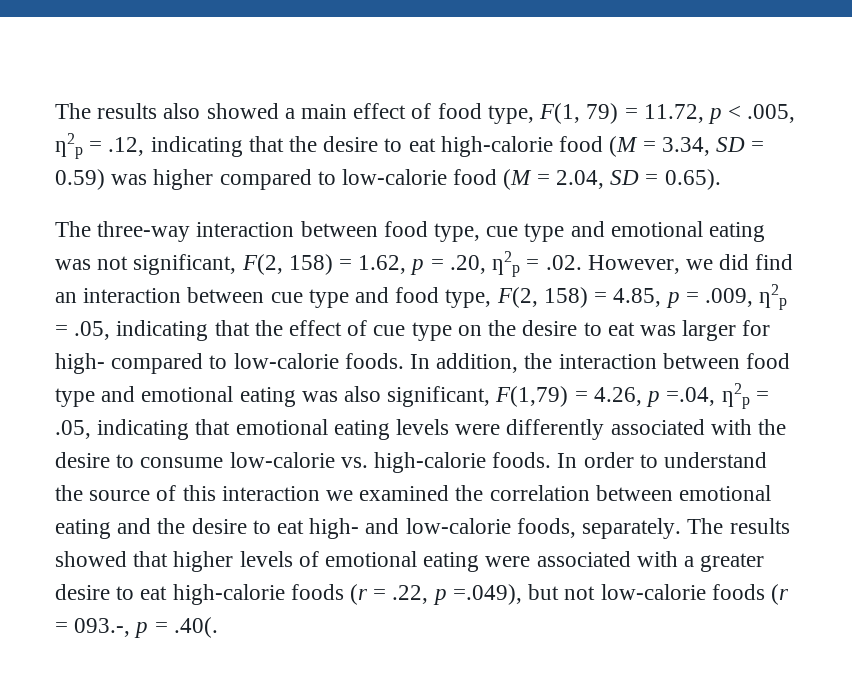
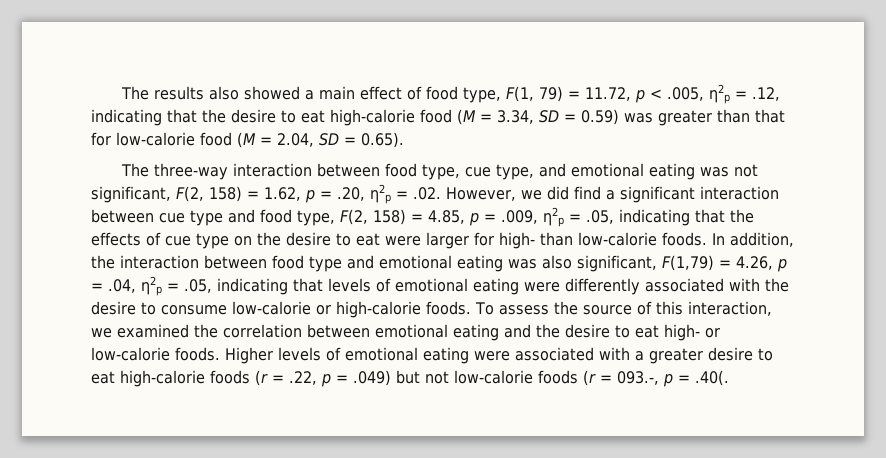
[153,169,336,190] higher compared to -> [658,109,785,126] [91,132,111,146] greater than that for
[524,223,565,242] type -> [495,164,534,180] type,
[55,292,77,303] an -> [606,186,695,203] a significant
[289,320,343,336] effect -> [91,232,141,246] effects
[639,325,676,336] was -> [385,236,421,246] were
[111,353,228,374] compared to -> [540,232,573,246] than
[666,383,769,409] [55,419,450,440] =.04, ƞ2p = .05, indicating that emotional eating levels -> [91,276,519,296] = .04, ƞ2p = .05, indicating that levels of emotional eating
[340,457,368,468] vs. -> [316,305,331,315] or
[557,452,768,468] In order to understand -> [475,302,549,315] To assess
[221,486,320,501] interaction -> [687,301,772,316] interaction,
[365,518,790,539] [55,551,234,572] and low-calorie foods, separately. The results showed that higher -> [705,328,720,338] [91,347,273,364] or low-calorie foods. Higher
[452,584,522,605] =.049), -> [336,370,391,386] = .049)

